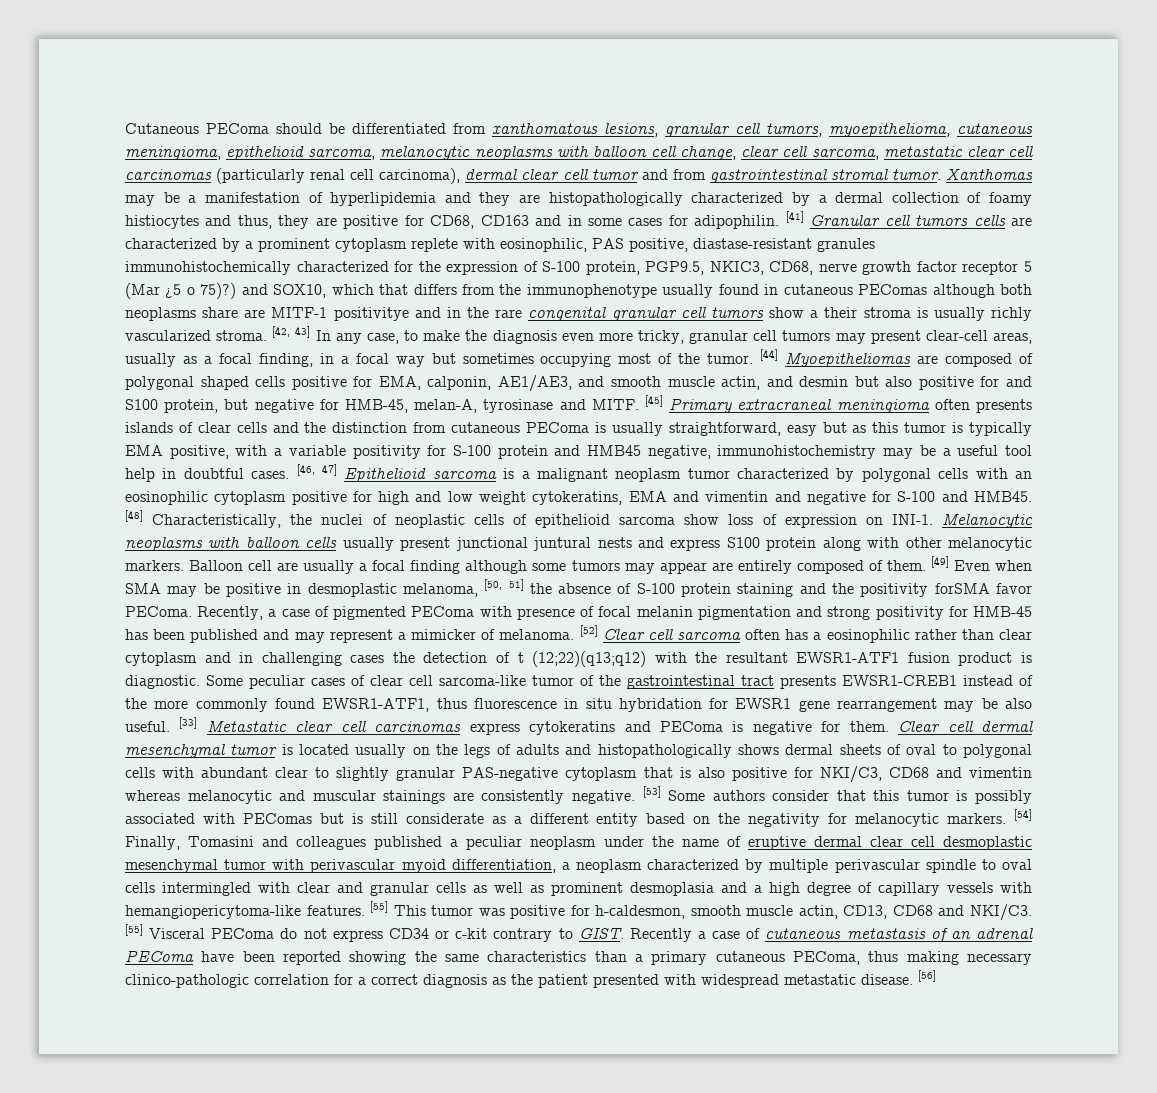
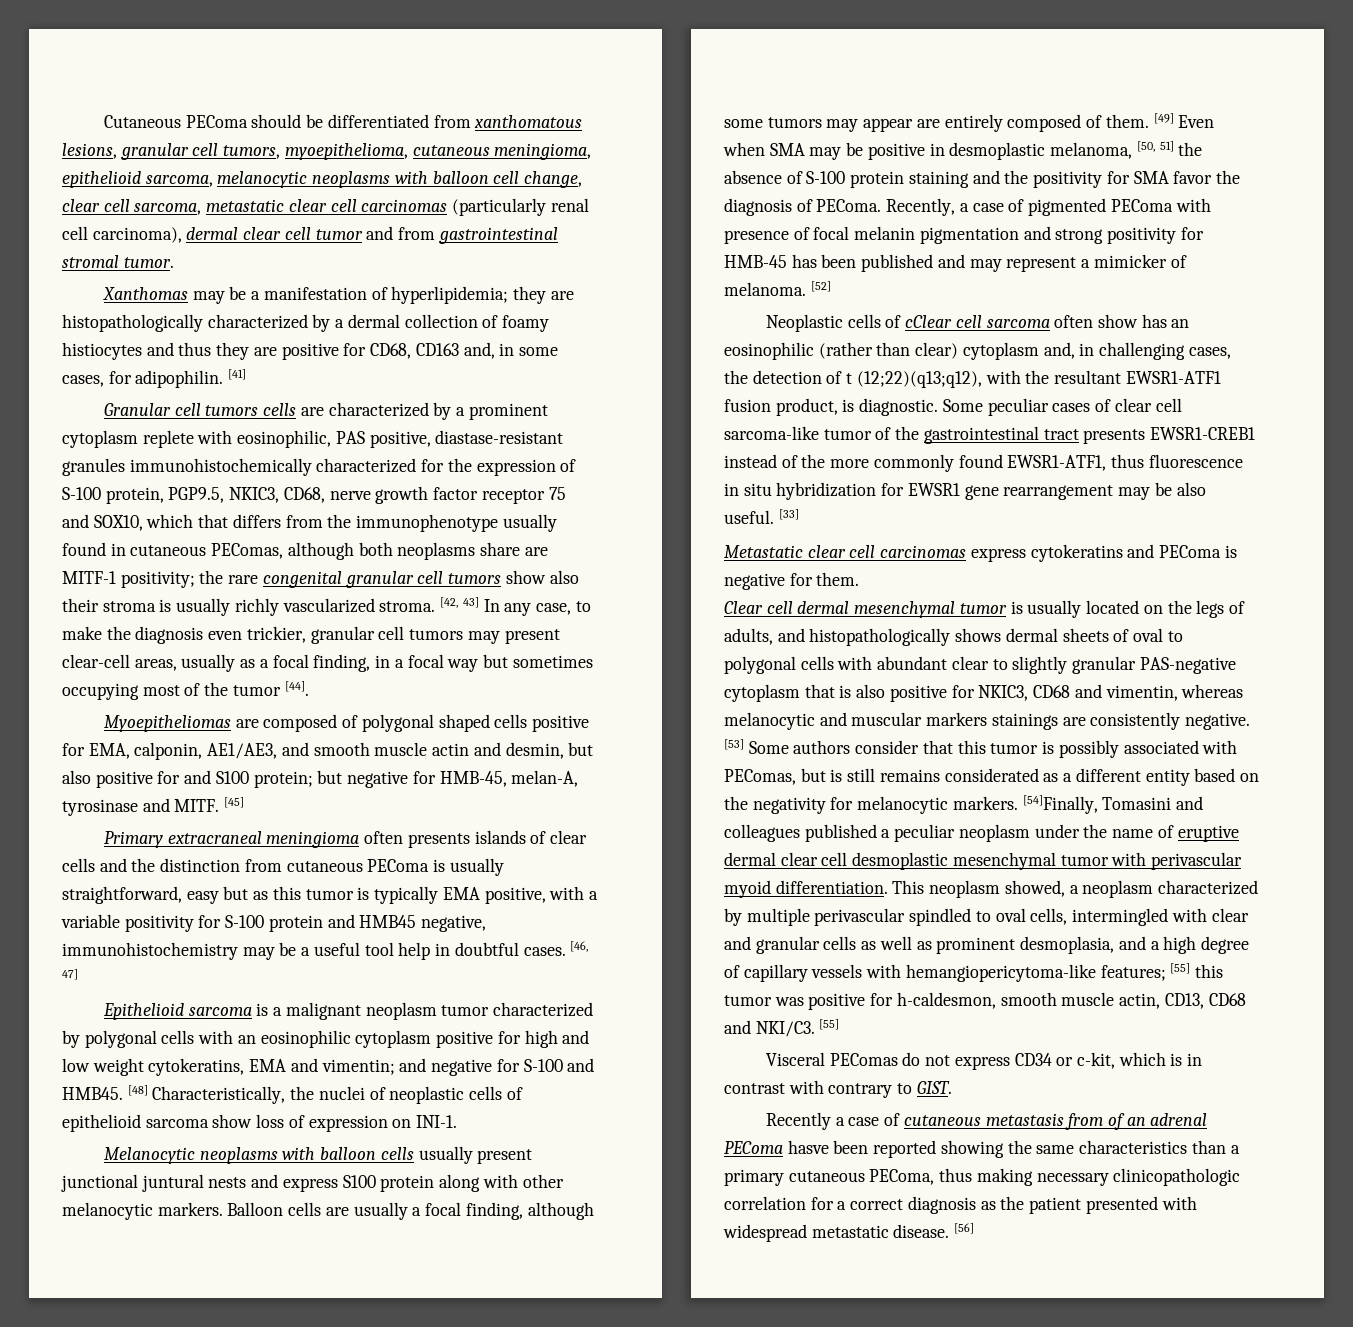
(941, 174) none -> (174, 262) //
[330,192,471,206] hyperlipidemia and -> [391,286,509,304] hyperlipidemia;
[237,215,272,229] thus, -> [178,342,212,356] thus
[535,215,562,226] and -> [463,342,495,359] and,
[628,218,663,226] cases -> [62,375,104,387] cases,
(804, 217) none -> (247, 374) //
[1023,261,1032,272] [125,283,237,299] 5 (Mar ¿5 o 75)?) -> [548,487,566,500] 75
[858,284,928,295] PEComas -> [211,543,284,559] PEComas,
[333,307,461,321] positivitye and in -> [120,571,195,588] positivity;
[810,310,819,318] a -> [549,570,579,584] also
[598,330,684,344] more tricky, -> [246,626,306,643] trickier,
[707,349,779,364] tumor. [44] -> [232,681,309,696] tumor [44]. //
[721,376,849,390] actin, and desmin -> [432,742,564,759] actin and desmin,
[164,399,219,413] protein, -> [253,771,313,788] protein;
(663, 401) none -> (245, 802) //
(337, 470) none -> (78, 974) //
[705,491,769,502] vimentin -> [321,1059,395,1075] vimentin;
(933, 519) none -> (458, 1121) //
[248,560,273,571] cell -> [288,1202,322,1216] cells
[410,560,461,574] finding -> [465,1202,523,1220] finding,
[934,583,1032,594] forSMA favor -> [1106,170,1240,184] [724,198,813,216] for SMA favor the diagnosis of
[602,629,1032,643] [125,652,231,666] Clear cell sarcoma often has a eosinophilic rather than clear cytoplasm and -> [765,314,1190,332] [724,342,1075,360] // Neoplastic cells of cClear cell sarcoma often show has an eosinophilic (rather than clear) cytoplasm and,
[350,655,385,663] cases -> [1188,347,1231,359] cases,
[532,651,647,667] (12;22)(q13;q12) -> [856,371,982,388] (12;22)(q13;q12),
[958,652,1013,666] product -> [775,398,838,416] product,
[618,698,702,712] hybridation -> [776,482,877,500] hybridization
(198, 723) none -> (799, 514) //
(889, 726) none -> (860, 579) //
[299,744,407,758] located usually -> [1027,600,1140,618] usually located
[516,744,559,755] adults -> [724,628,773,645] adults,
[819,766,1032,783] NKI/C3, CD68 and vimentin -> [978,684,1178,701] NKIC3, CD68 and vimentin,
(376, 795) none -> [926,712,988,726] markers
[242,813,312,824] PEComas -> [724,769,796,785] PEComas,
[405,813,484,824] considerate -> [879,768,1039,782] remains considerated
[1014,809,1033,821] [125,836,180,850] [54] Finally, -> [1022,795,1098,814] [54]Finally,
[451,859,556,873] differentiation, -> [775,880,1065,898] differentiation. This neoplasm showed,
[925,859,976,873] spindle -> [909,908,972,926] spindled
[125,882,155,893] cells -> [1030,908,1068,925] cells,
[630,882,714,896] desmoplasia -> [1020,936,1115,954] desmoplasia,
[306,901,426,916] features. [55] This -> [1100,963,1224,981] features; [55] this
[149,928,275,939] Visceral PEComa -> [765,1052,898,1066] // Visceral PEComas
[455,928,488,939] c-kit -> [1077,1052,1203,1069] [724,1080,824,1094] c-kit, which is in contrast with
(624, 933) none -> (952, 1087) //
(926, 933) none -> [1065,1113,1104,1130] from
[201,951,235,962] have -> [787,1140,829,1154] hasve
[125,974,249,988] clinico-pathologic -> [1113,1168,1241,1186] clinicopathologic

